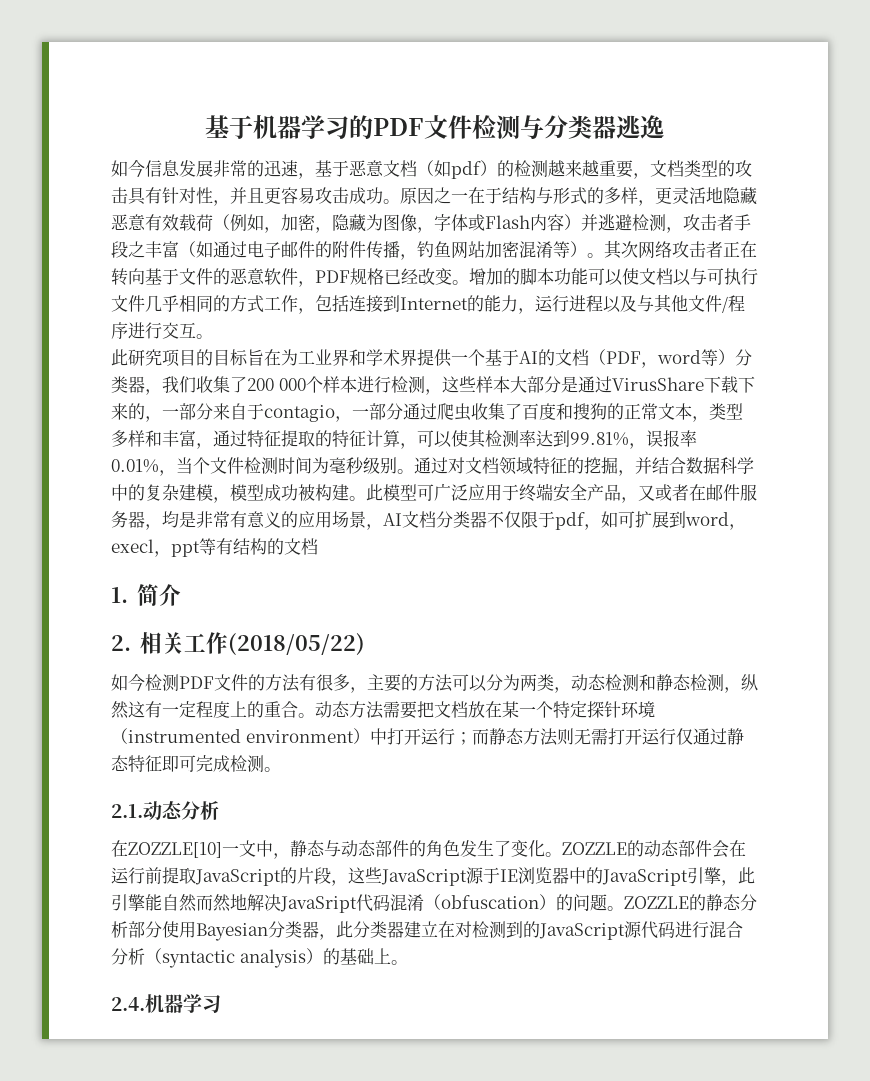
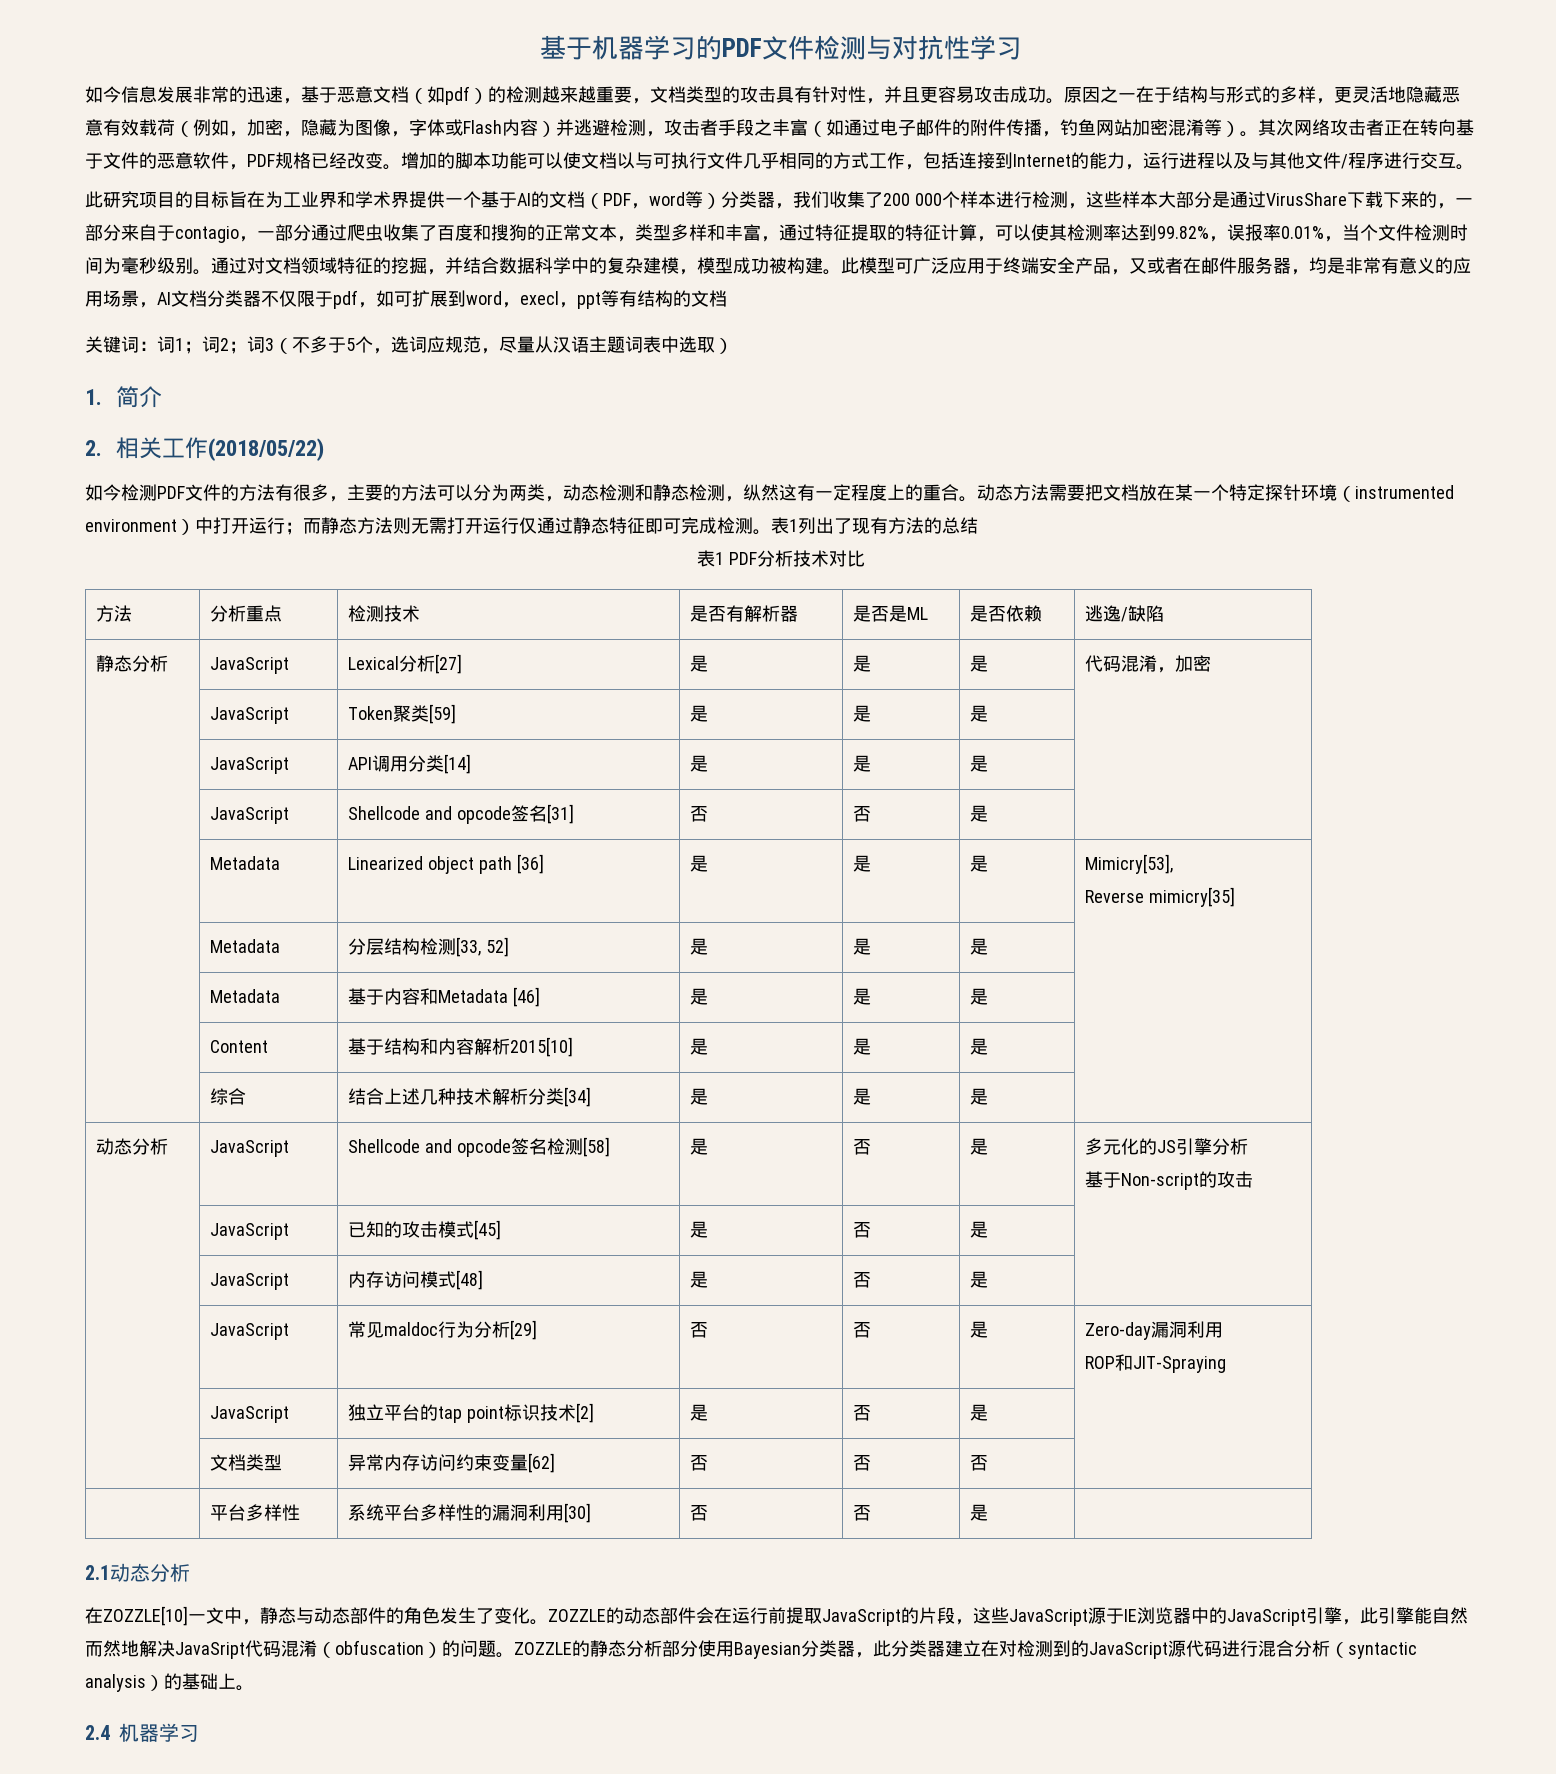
[544,115,664,139] 分类器逃逸 -> [892,35,1022,60] 对抗性学习
[570,432,629,446] 99.81% -> [1157,226,1209,239] 99.82%
(318, 546) none -> [85,336,733,354] // 关键词：词1；词2；词3（不多于5个，选词应规范，尽量从汉语主题词表中选取）
[111,804,143,818] // 2.1. -> [771,517,978,534] [697,550,865,567] [96,605,133,622] [210,605,283,622] [348,605,421,622] [690,605,799,622] [853,605,929,622] [970,605,1043,622] [1085,605,1165,622] [96,655,169,672] [210,657,290,674] [348,654,463,674] [690,655,709,672] [853,655,872,672] [970,655,989,672] [1085,655,1212,673] [210,707,290,724] [348,704,457,724] [690,705,709,722] [853,705,872,722] [970,705,989,722] [210,757,290,774] [348,754,472,774] [690,755,709,772] [853,755,872,772] [970,755,989,772] [210,807,290,824] [348,804,574,824] [690,806,709,822] [853,806,872,822] [970,805,989,822] [210,856,281,870] [348,854,544,874] [690,855,709,872] [853,855,872,872] [970,855,989,872] [1085,854,1174,874] [1085,887,1236,907] [210,939,281,953] [348,937,510,957] [690,938,709,955] [853,938,872,955] [970,938,989,955] [210,989,281,1003] [348,987,541,1007] [690,988,709,1005] [853,988,872,1005] [970,988,989,1005] [210,1040,269,1053] [348,1037,574,1057] [690,1038,709,1055] [853,1038,872,1055] [970,1038,989,1055] [210,1088,247,1105] [348,1087,592,1107] [690,1088,709,1105] [853,1088,872,1105] [970,1088,989,1105] [96,1138,169,1155] [210,1140,290,1157] [348,1137,610,1157] [690,1138,709,1155] [853,1139,872,1155] [970,1138,989,1155] [1085,1138,1249,1155] [1085,1171,1254,1190] [210,1223,290,1240] [348,1220,502,1240] [690,1221,709,1238] [853,1222,872,1238] [970,1221,989,1238] [210,1273,290,1290] [348,1270,484,1290] [690,1271,709,1288] [853,1272,872,1288] [970,1271,989,1288] [210,1323,290,1340] [348,1320,538,1340] [690,1322,709,1338] [853,1322,872,1338] [970,1321,989,1338] [1085,1321,1224,1340] [1085,1354,1227,1373] [210,1406,290,1423] [348,1403,595,1423] [690,1404,709,1421] [853,1405,872,1421] [970,1404,989,1421] [210,1454,283,1471] [348,1453,556,1473] [690,1455,709,1471] [853,1455,872,1471] [970,1455,989,1471] [210,1504,301,1521] [348,1503,592,1523] [690,1505,709,1521] [853,1505,872,1521] [970,1504,989,1521] [85,1565,110,1580] 表1列出了现有方法的总结 // 表1 PDF分析技术对比 // 方法 | 分析重点 | 检测技术 | 是否有解析器 | 是否是ML | 是否依赖 | 逃逸/缺陷 // 静态分析 | JavaScript | Lexical分析[27] | 是 | 是 | 是 | 代码混淆，加密 // | JavaScript | Token聚类[59] | 是 | 是 | 是 | // | JavaScript | API调用分类[14] | 是 | 是 | 是 | // | JavaScript | Shellcode and opcode签名[31] | 否 | 否 | 是 | // | Metadata | Linearized object path [36] | 是 | 是 | 是 | Mimicry[53], // Reverse mimicry[35] // | Metadata | 分层结构检测[33, 52] | 是 | 是 | 是 | // | Metadata | 基于内容和Metadata [46] | 是 | 是 | 是 | // | Content | 基于结构和内容解析2015[10] | 是 | 是 | 是 | // | 综合 | 结合上述几种技术解析分类[34] | 是 | 是 | 是 | // 动态分析 | JavaScript | Shellcode and opcode签名检测[58] | 是 | 否 | 是 | 多元化的JS引擎分析 // 基于Non-script的攻击 // | JavaScript | 已知的攻击模式[45] | 是 | 否 | 是 | // | JavaScript | 内存访问模式[48] | 是 | 否 | 是 | // | JavaScript | 常见maldoc行为分析[29] | 否 | 否 | 是 | Zero-day漏洞利用 // ROP和JIT-Spraying // | JavaScript | 独立平台的tap point标识技术[2] | 是 | 否 | 是 | // | 文档类型 | 异常内存访问约束变量[62] | 否 | 否 | 否 | // | 平台多样性 | 系统平台多样性的漏洞利用[30] | 否 | 否 | 是 | // 2.1
[111,997,145,1011] 2.4. -> [85,1725,110,1740] 2.4

